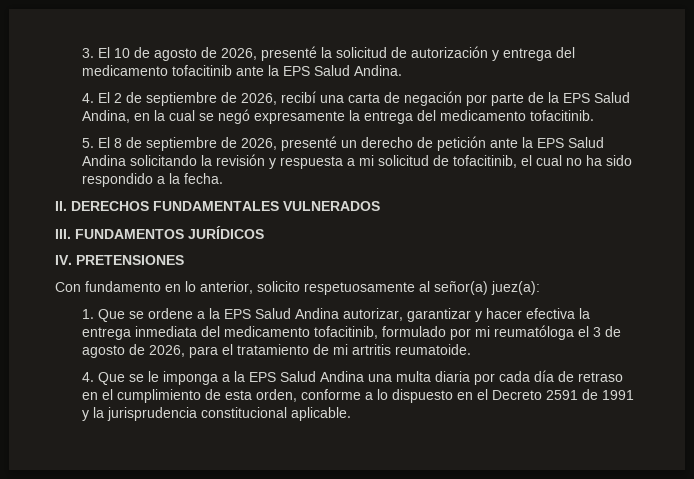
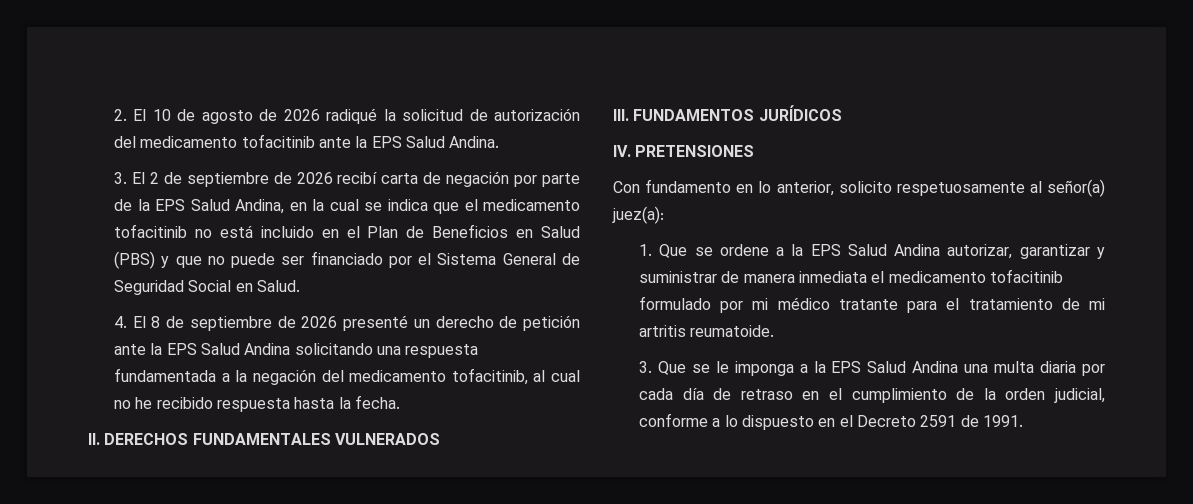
[82,48,95,58] 3. -> [113,109,127,121] 2.
[221,46,318,61] 2026, presenté -> [283,108,378,124] 2026 radiqué
[492,48,553,61] y entrega -> (580, 114) none
[82,93,95,103] 4. -> [113,172,127,184] 3.
[241,91,345,105] 2026, recibí una -> [296,172,378,184] 2026 recibí
[218,109,595,124] [82,138,95,148] negó expresamente la entrega del medicamento tofacitinib. // 5. -> [387,199,580,214] [113,224,580,238] [113,251,580,269] [113,280,300,295] [113,316,127,328] indica que el medicamento tofacitinib no está incluido en el Plan de Beneficios en Salud (PBS) y que no puede ser financiado por el Sistema General de Seguridad Social en Salud. // 4.
[241,138,278,150] 2026, -> [301,316,338,328] 2026
[201,154,633,169] [82,173,166,187] la revisión y respuesta a mi solicitud de tofacitinib, el cual no ha sido respondido a -> [376,344,479,358] [113,368,580,385] [113,397,335,412] una respuesta fundamentada a la negación del medicamento tofacitinib, al cual no he recibido respuesta hasta
[486,308,591,319] [82,325,622,340] [82,344,186,358] hacer efectiva la entrega inmediata del medicamento tofacitinib, formulado por mi reumatóloga el 3 de agosto de 2026, -> [638,269,1063,283] [638,296,898,313] suministrar de manera inmediata el medicamento tofacitinib formulado por mi médico tratante
[82,372,95,382] 4. -> [638,361,652,373] 3.
[225,389,298,402] esta orden, -> [983,388,1105,403] la orden judicial,
[602,390,635,400] [82,407,352,421] 1991 y la jurisprudencia constitucional aplicable. -> [982,415,1023,427] 1991.

